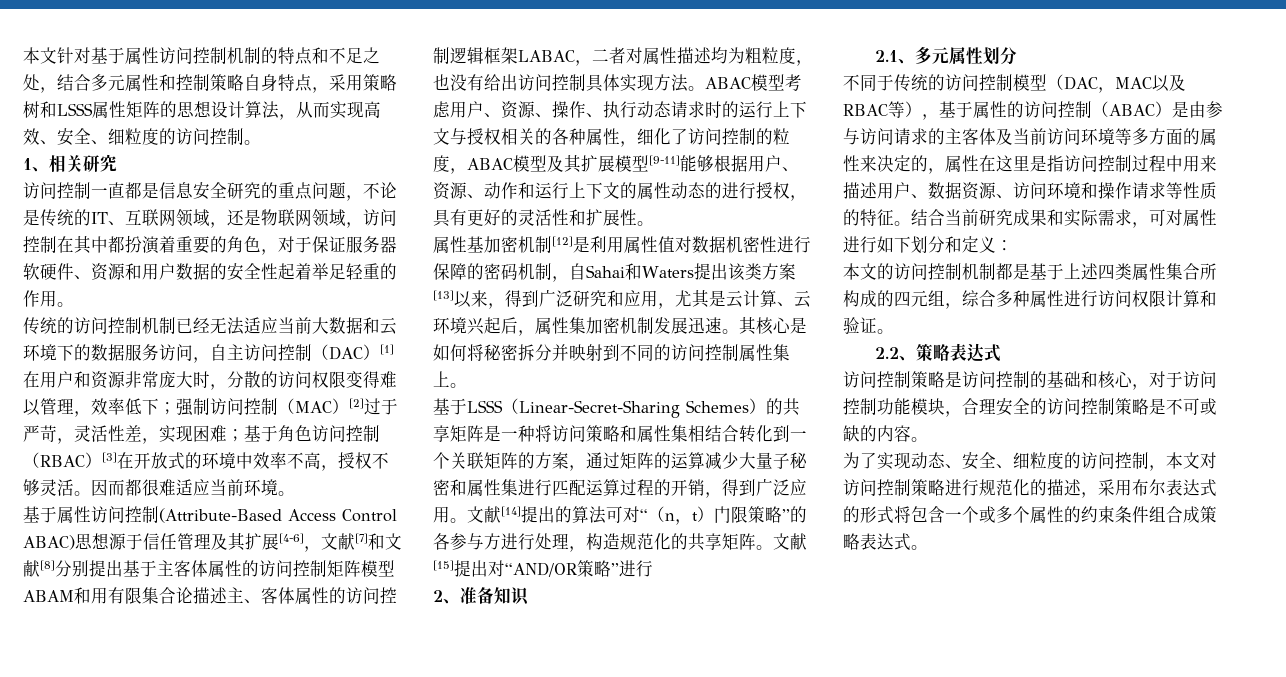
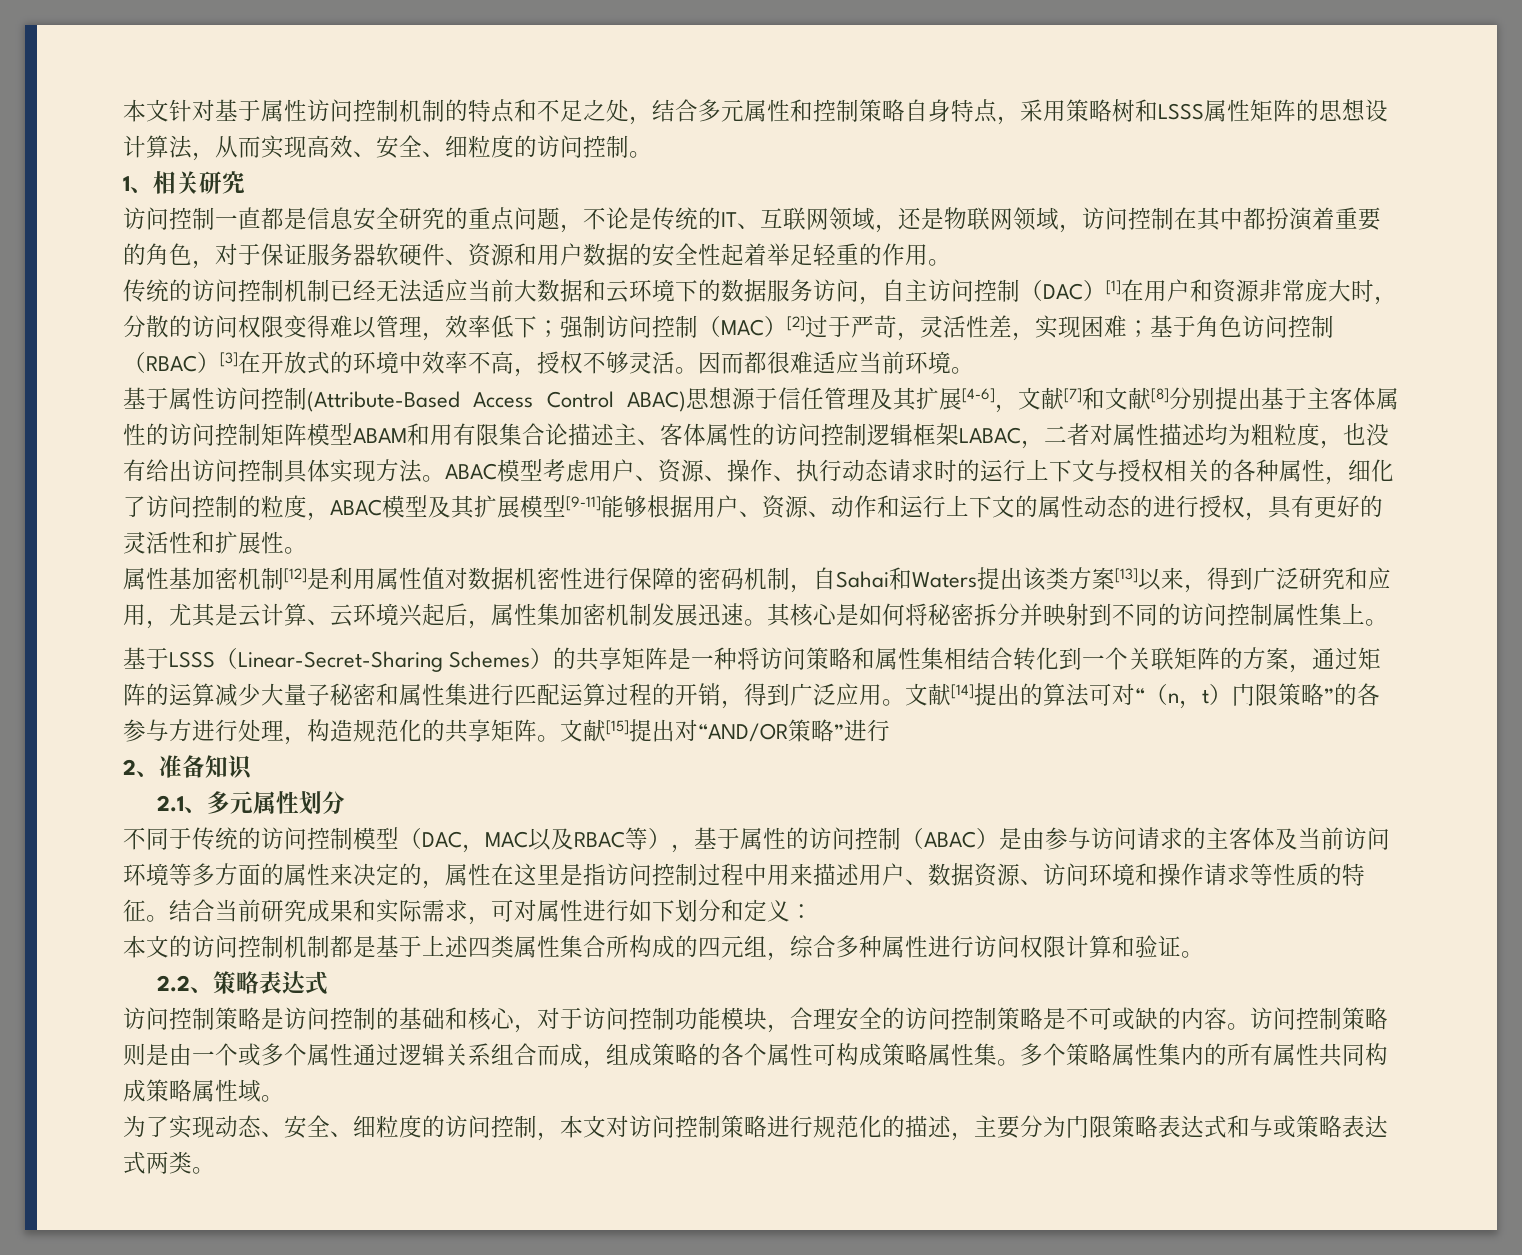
(928, 439) none -> [1250,1007,1388,1030] [123,1043,1388,1069] [123,1079,284,1102] 访问控制策略则是由一个或多个属性通过逻辑关系组合而成，组成策略的各个属性可构成策略属性集。多个策略属性集内的所有属性共同构成策略属性域。
[1098,479,1217,497] [843,506,1217,524] [843,533,911,551] 采用布尔表达式的形式将包含一个或多个属性的约束条件组合成策略表达式 -> [974,1115,1388,1139] [123,1151,192,1174] 主要分为门限策略表达式和与或策略表达式两类

